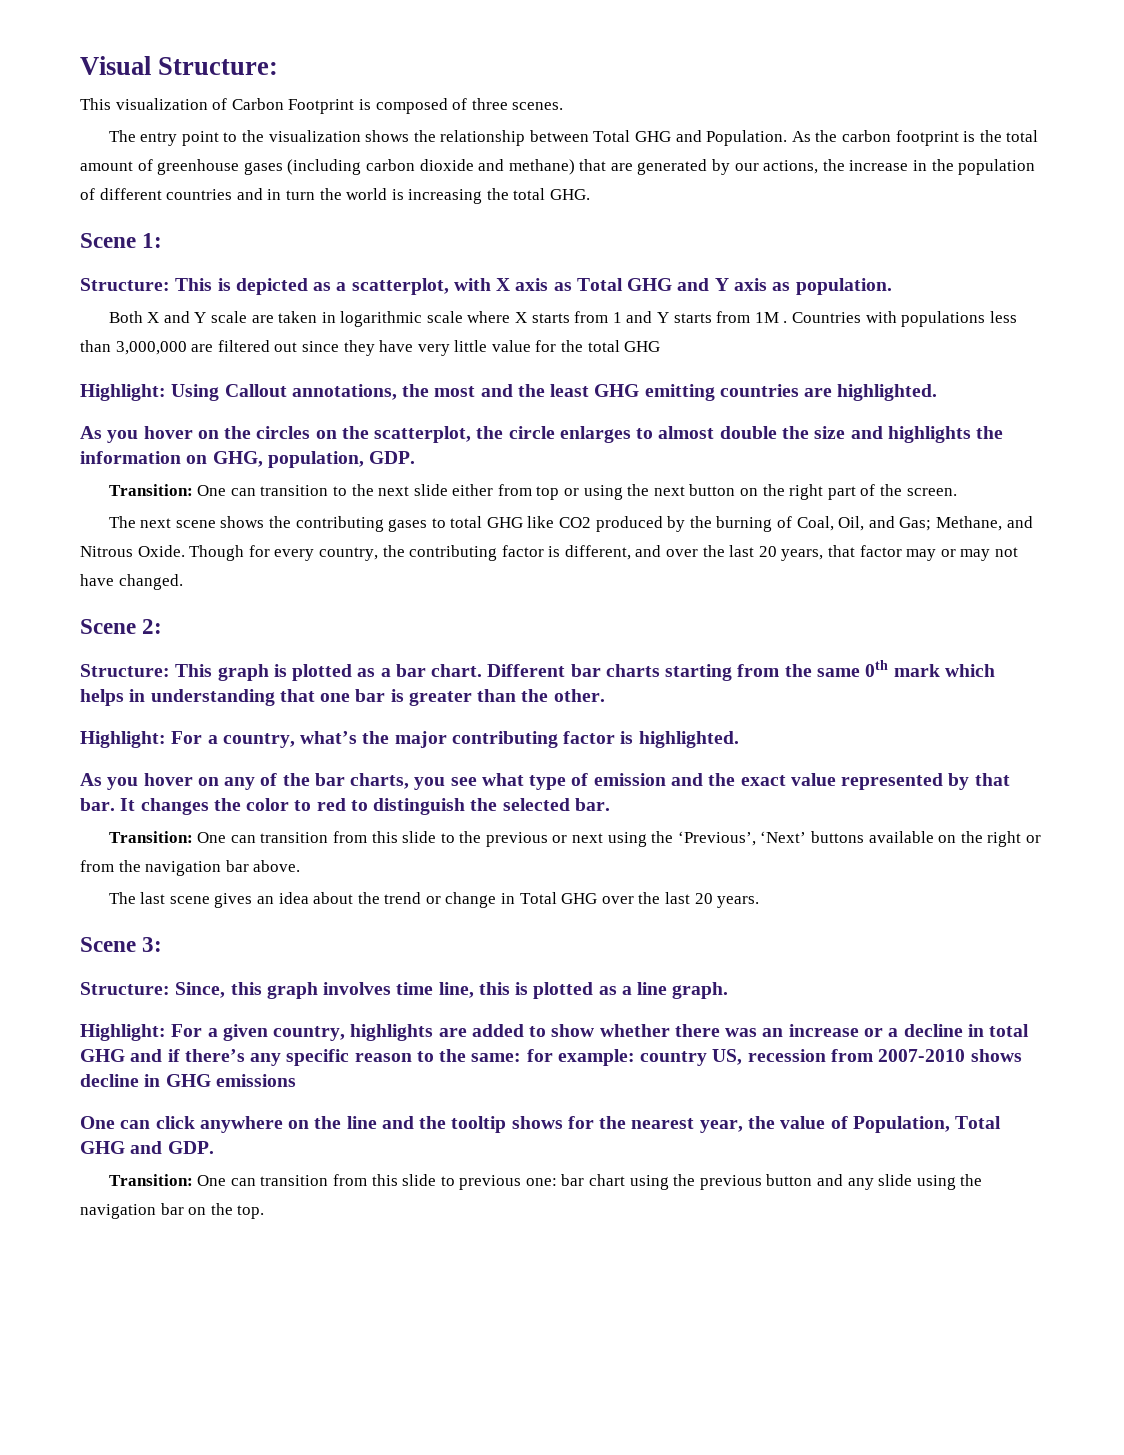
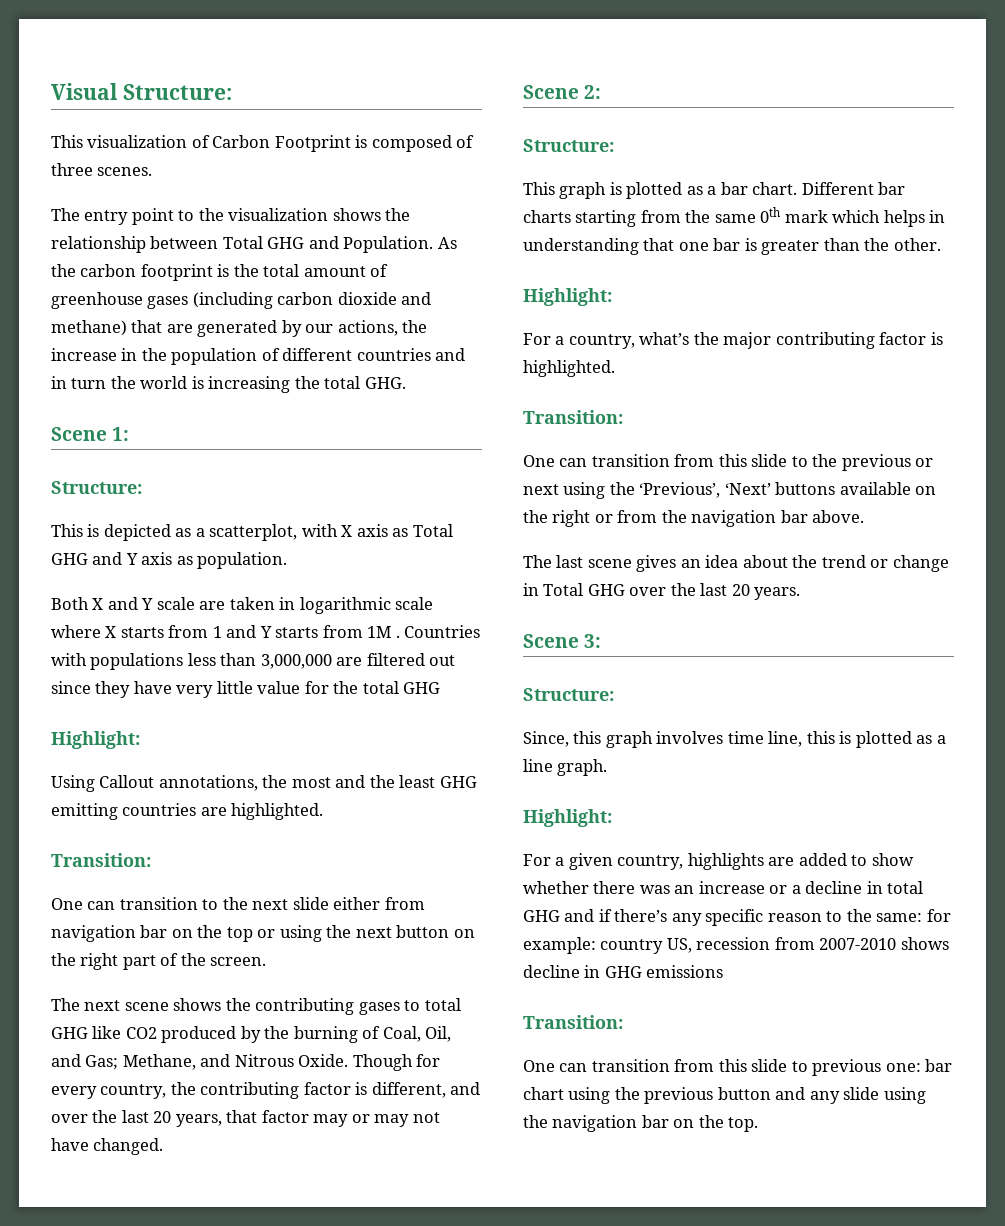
(170, 284) none -> (142, 487) //
(166, 392) none -> (140, 740) //
[80,426,1004,443] [80,451,416,468] [108,484,193,496] As you hover on the circles on the scatterplot, the circle enlarges to almost double the size and highlights the information on GHG, population, GDP. // Transition: -> [51,853,151,867] Transition: //
(532, 490) none -> [51,925,223,942] navigation bar on the
(170, 670) none -> (614, 145) //
(166, 739) none -> (612, 297) //
[80,773,1010,790] [80,798,610,815] [108,831,193,843] As you hover on any of the bar charts, you see what type of emission and the exact value represented by that bar. It changes the color to red to distinguish the selected bar. // Transition: -> [523,410,623,424] Transition: //
(170, 988) none -> (614, 694) //
(166, 1032) none -> (612, 818) //
[80,1116,1002,1133] [80,1141,214,1154] [108,1174,193,1186] One can click anywhere on the line and the tooltip shows for the nearest year, the value of Population, Total GHG and GDP. // Transition: -> [523,1015,623,1029] Transition: //

